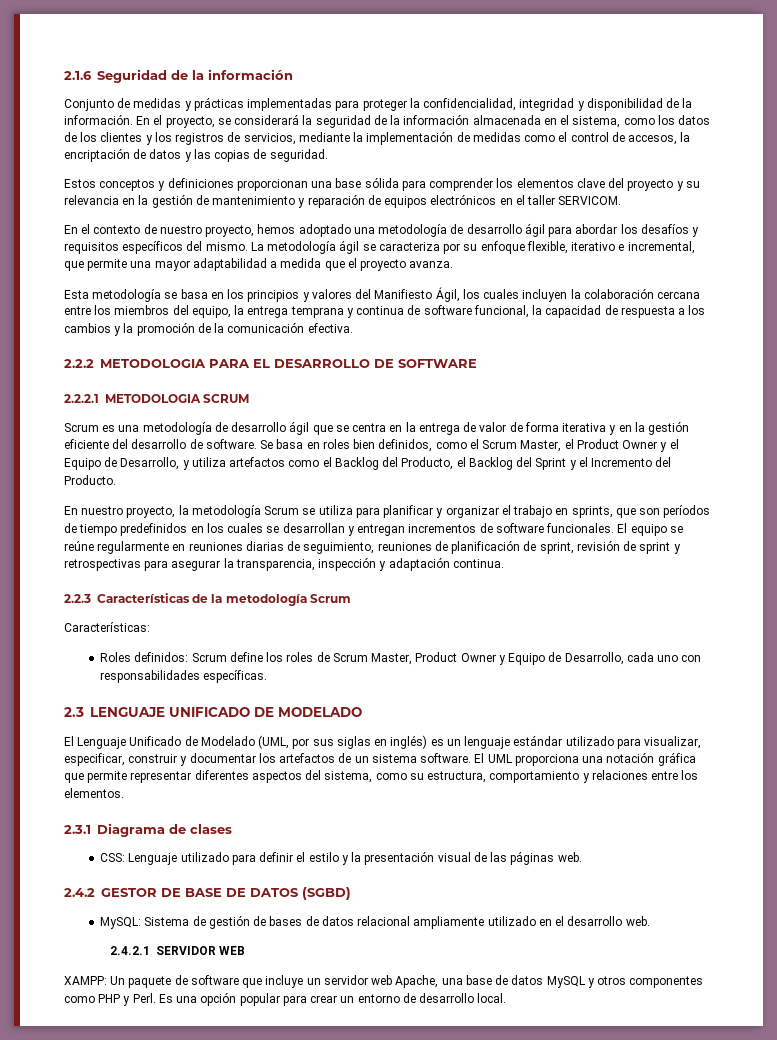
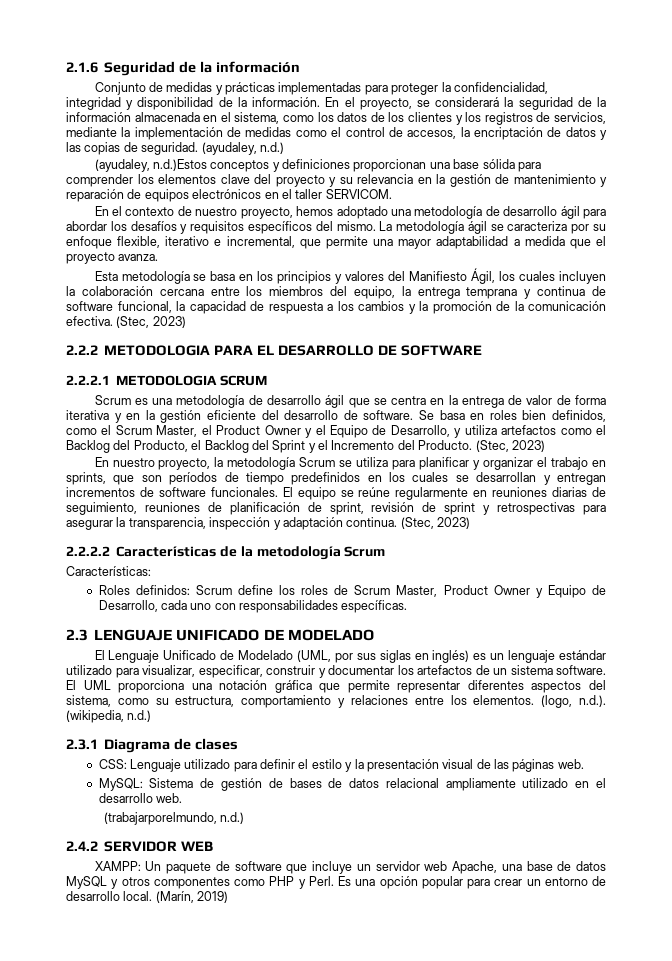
[64,179,96,188] // Estos -> [201,142,284,155] [94,159,207,172] (ayudaley, n.d.) // (ayudaley, n.d.)Estos
(353, 328) none -> [116,316,186,328] (Stec, 2023)
(116, 480) none -> [475,440,545,452] (Stec, 2023)
[64,594,91,603] // 2.2.3 -> [400,517,470,529] [66,546,110,556] (Stec, 2023) // 2.2.2.2
(124, 793) none -> [541,695,606,708] [66,710,152,723] (logo, n.d.). (wikipedia, n.d.)
[64,887,351,900] // 2.4.2 GESTOR DE BASE DE DATOS (SGBD) -> (584, 764) none
[110,946,151,955] 2.4.2.1 -> [103,812,245,825] [66,841,98,851] (trabajarporelmundo, n.d.) // 2.4.2
(507, 998) none -> [155,891,229,903] (Marín, 2019)

